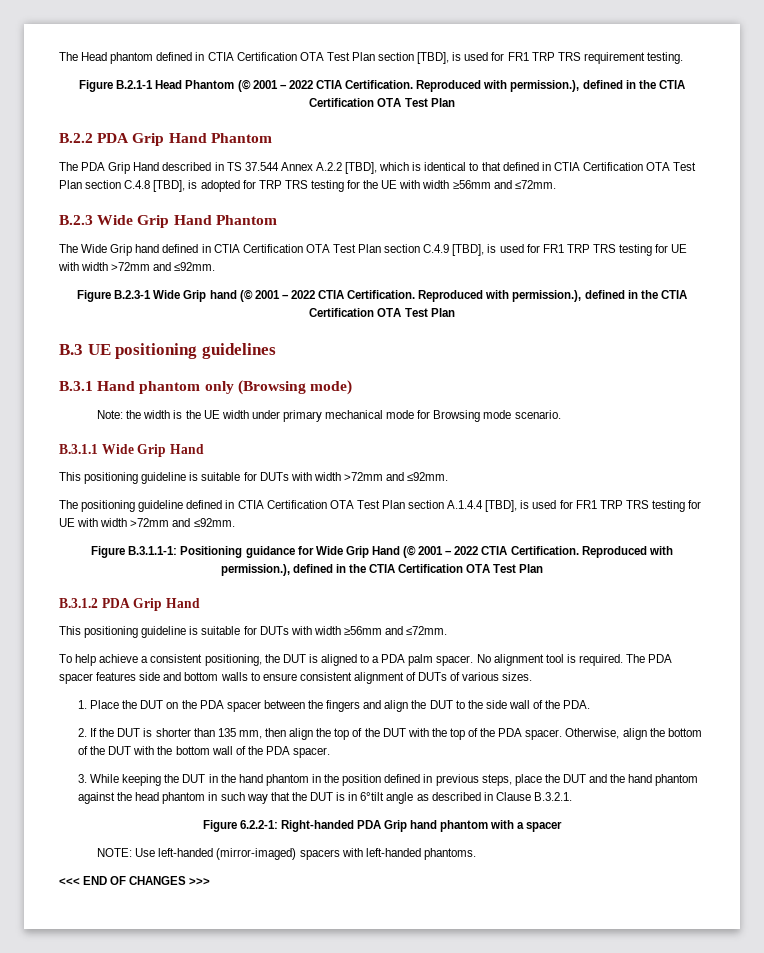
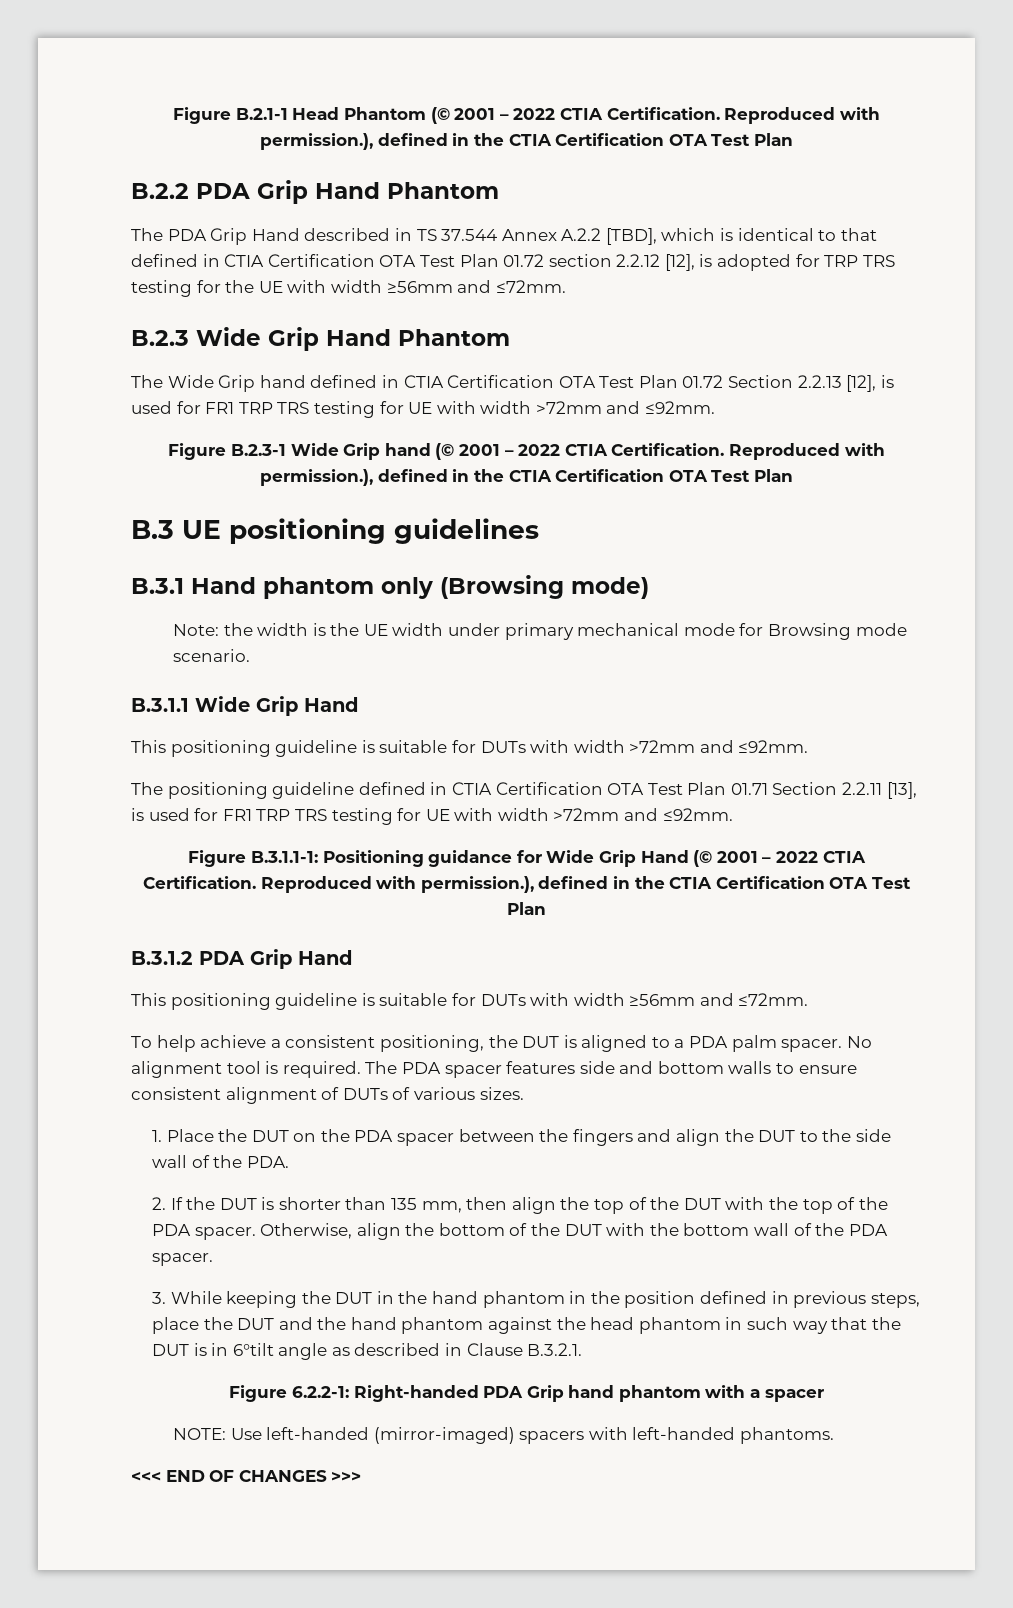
[59,52,683,64] The Head phantom defined in CTIA Certification OTA Test Plan section [TBD], is used for FR1 TRP TRS requirement testing. // -> (173, 115) none
[85,180,186,192] section C.4.8 [TBD], -> [503,254,695,271] 01.72 section 2.2.12 [12],
[384,244,485,256] section C.4.9 [TBD], -> [682,375,877,392] 01.72 Section 2.2.13 [12],
[408,500,518,512] section A.1.4.4 [TBD], -> [730,782,917,799] 01.71 Section 2.2.11 [13],

